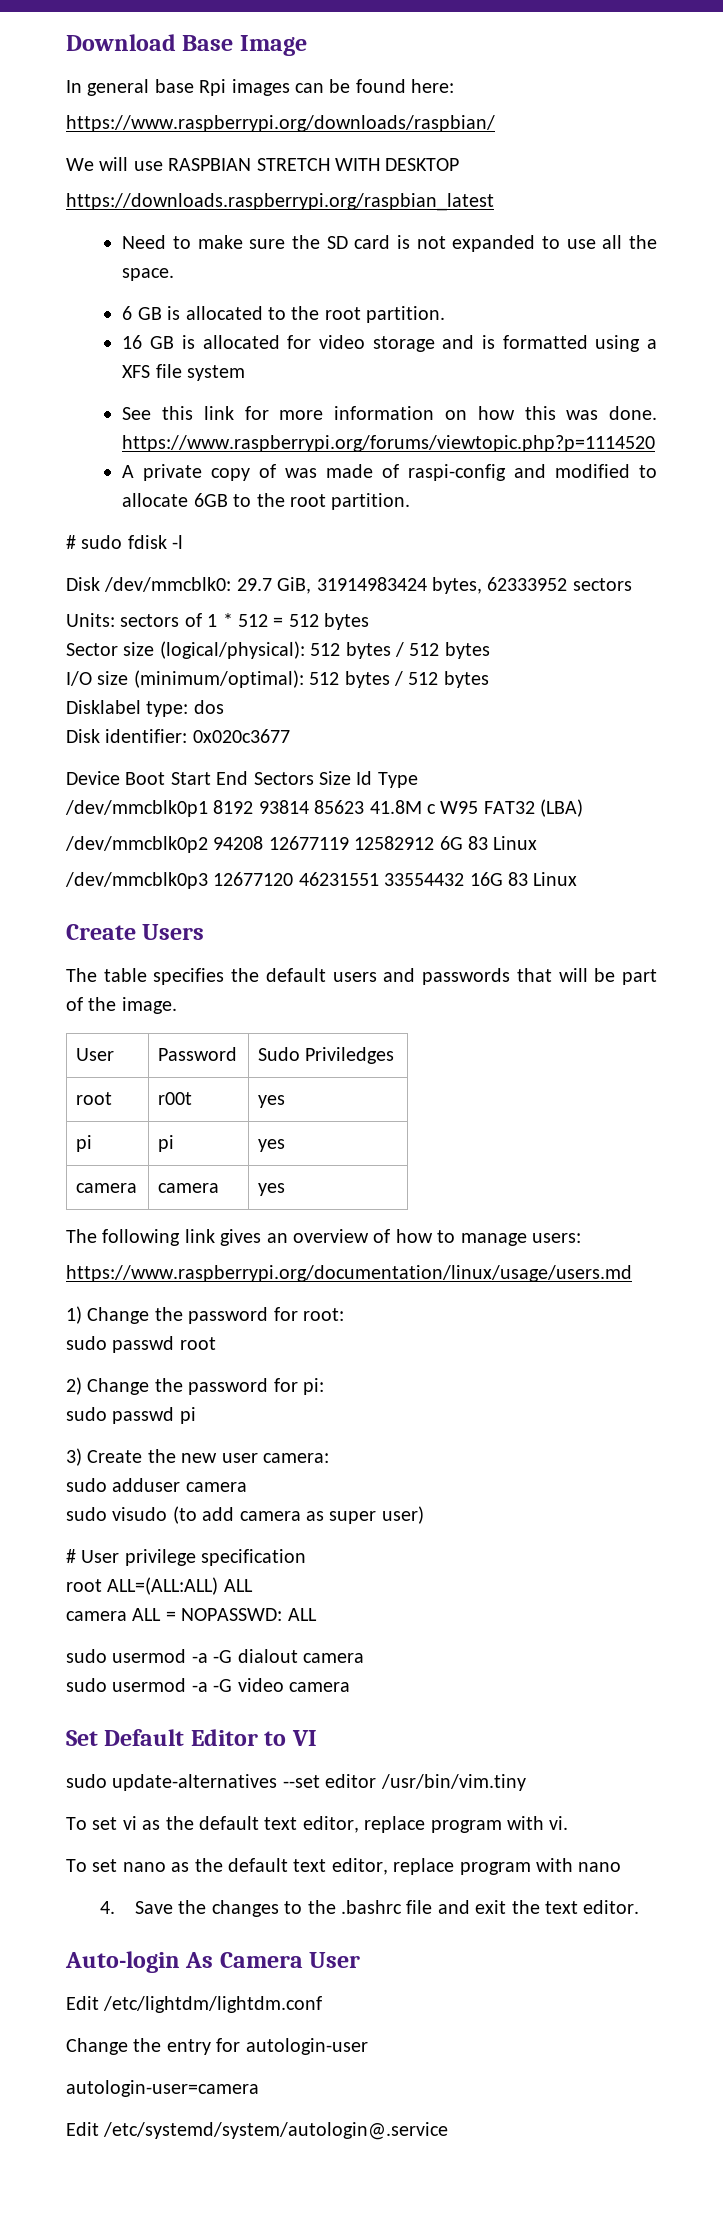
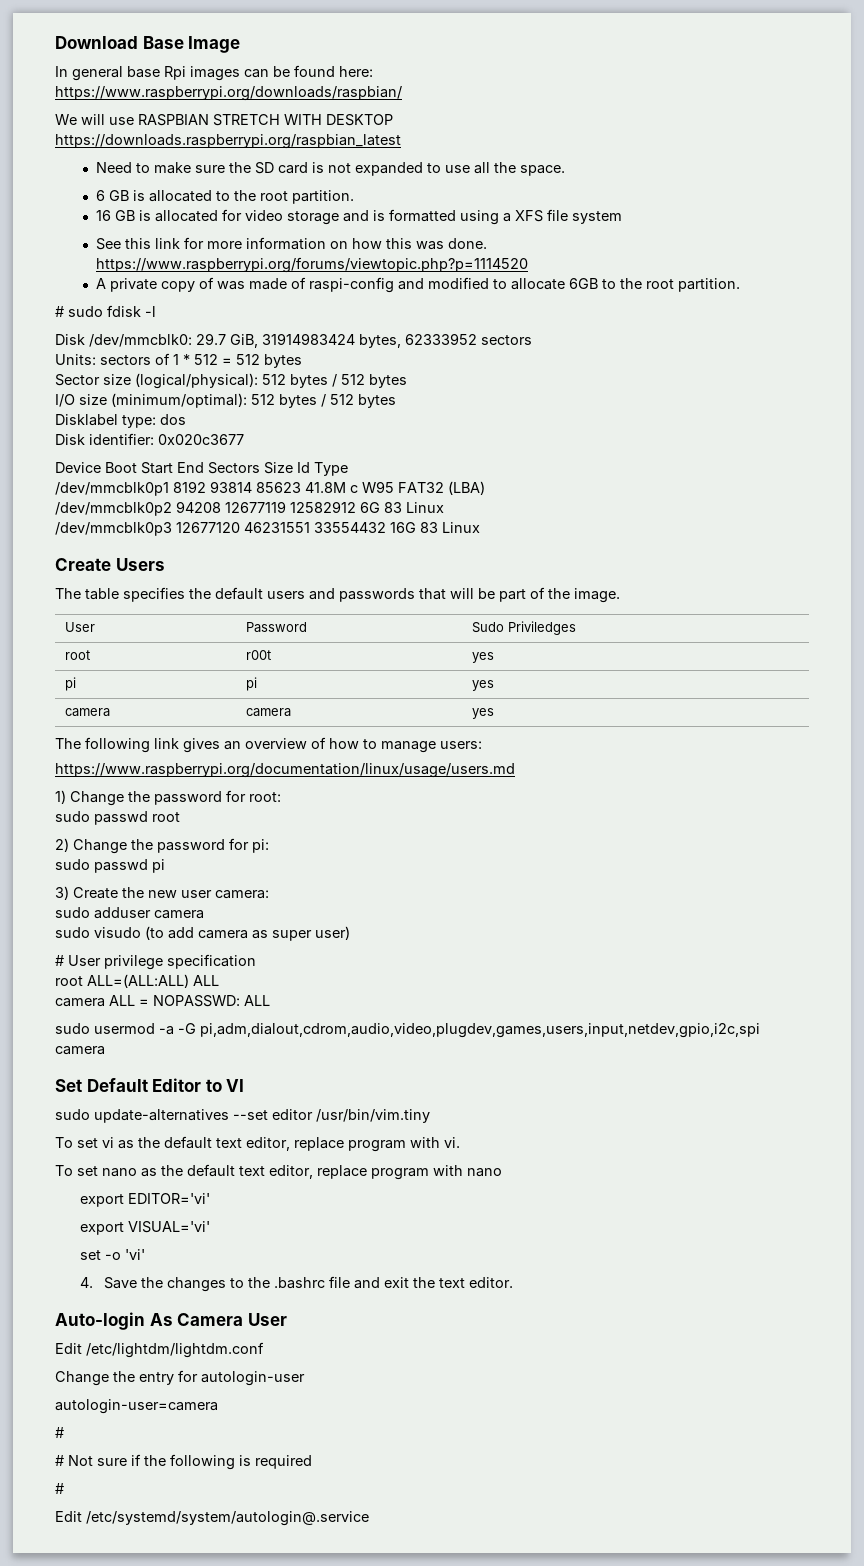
[237,1649,364,1663] [66,1678,284,1692] dialout camera // sudo usermod -a -G video -> [200,1023,760,1038] pi,adm,dialout,cdrom,audio,video,plugdev,games,users,input,netdev,gpio,i2c,spi
(622, 1867) none -> [79,1193,210,1207] [79,1221,210,1235] [79,1249,145,1260] // export EDITOR='vi' // export VISUAL='vi' // set -o 'vi'
(259, 2088) none -> [55,1427,64,1438] [55,1454,312,1470] [55,1483,64,1494] // # // # Not sure if the following is required // #

